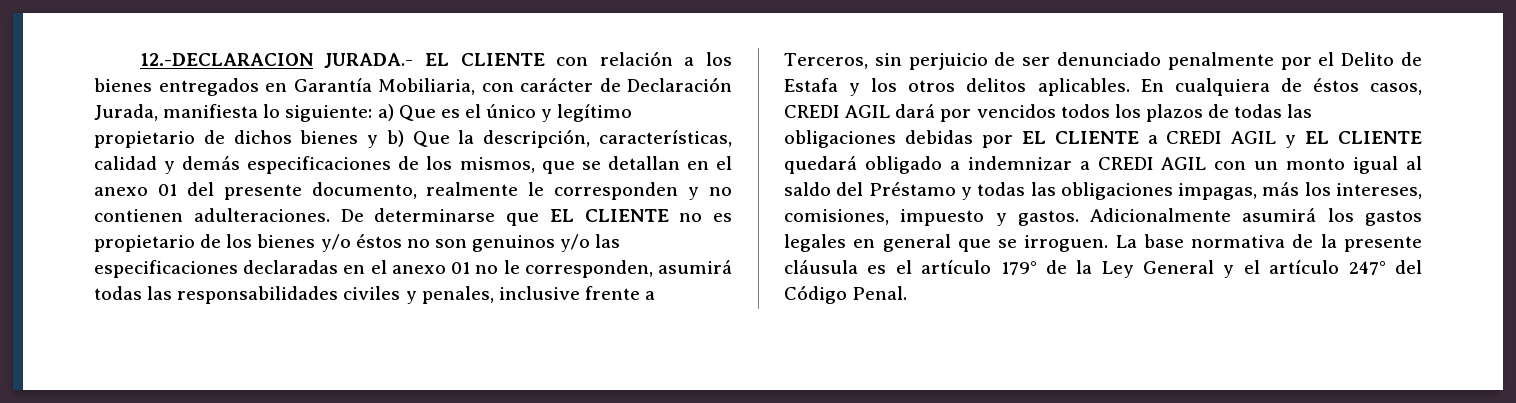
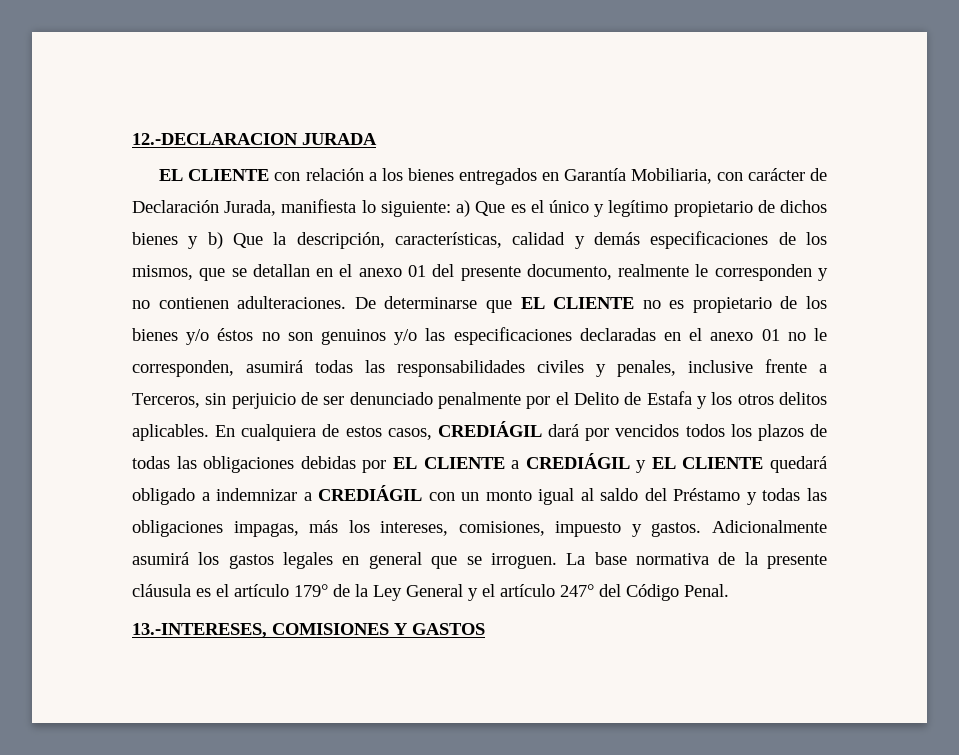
[324,53,414,68] JURADA.- -> [302,133,377,145] JURADA //
[1312,78,1422,95] [784,105,891,118] éstos casos, CREDI AGIL -> [345,421,542,440] estos casos, CREDIÁGIL
[1166,131,1277,144] CREDI AGIL -> [525,453,630,469] CREDIÁGIL
[1097,157,1207,170] CREDI AGIL -> [318,485,423,501] CREDIÁGIL
(908, 293) none -> [132,623,485,638] // 13.-INTERESES, COMISIONES Y GASTOS

